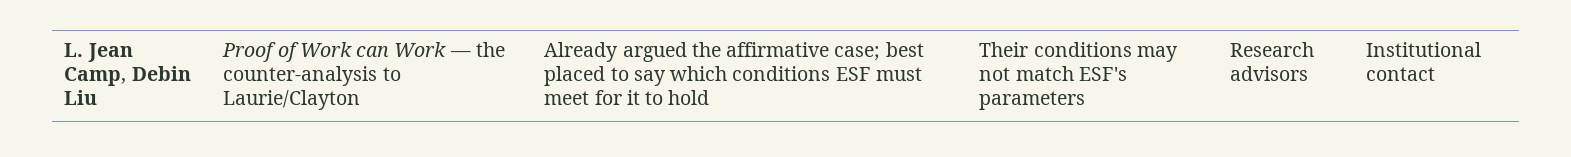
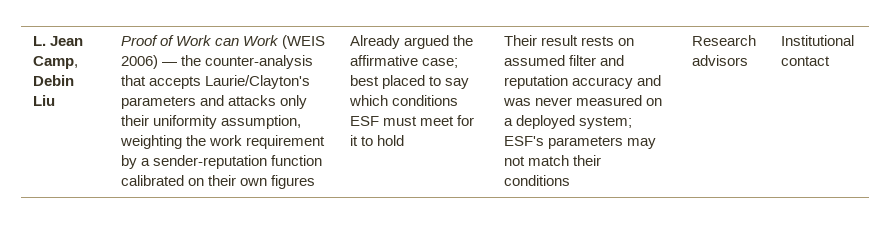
(447, 49) none -> [282,35,326,49] [120,55,158,69] (WEIS 2006)
[382,67,401,81] [223,90,361,110] to Laurie/Clayton -> [120,75,311,89] [120,95,308,109] [120,115,302,129] [119,135,326,149] [120,155,323,169] [120,175,316,189] that accepts Laurie/Clayton's parameters and attacks only their uniformity assumption, weighting the work requirement by a sender-reputation function calibrated on their own figures
[1033,42,1132,57] conditions -> [541,35,635,46] [503,55,625,66] [503,75,662,89] [502,95,663,106] [503,115,633,129] [503,136,624,149] result rests on assumed filter and reputation accuracy and was never measured on a deployed system; ESF's parameters
[1078,67,1127,81] [979,91,1086,110] ESF's parameters -> [573,155,602,166] [503,175,570,186] their conditions

